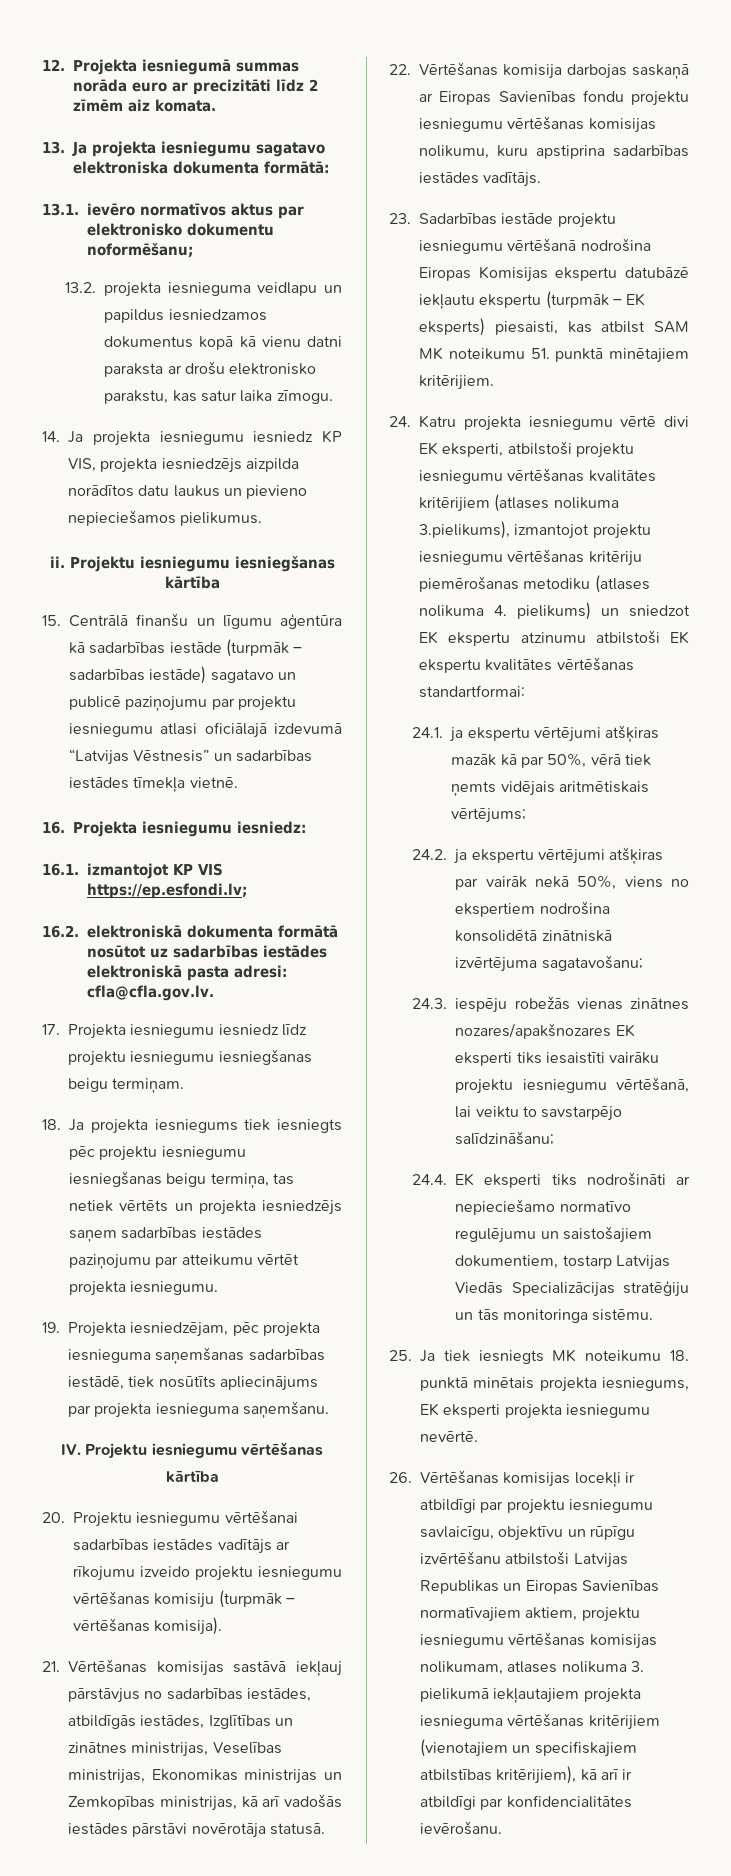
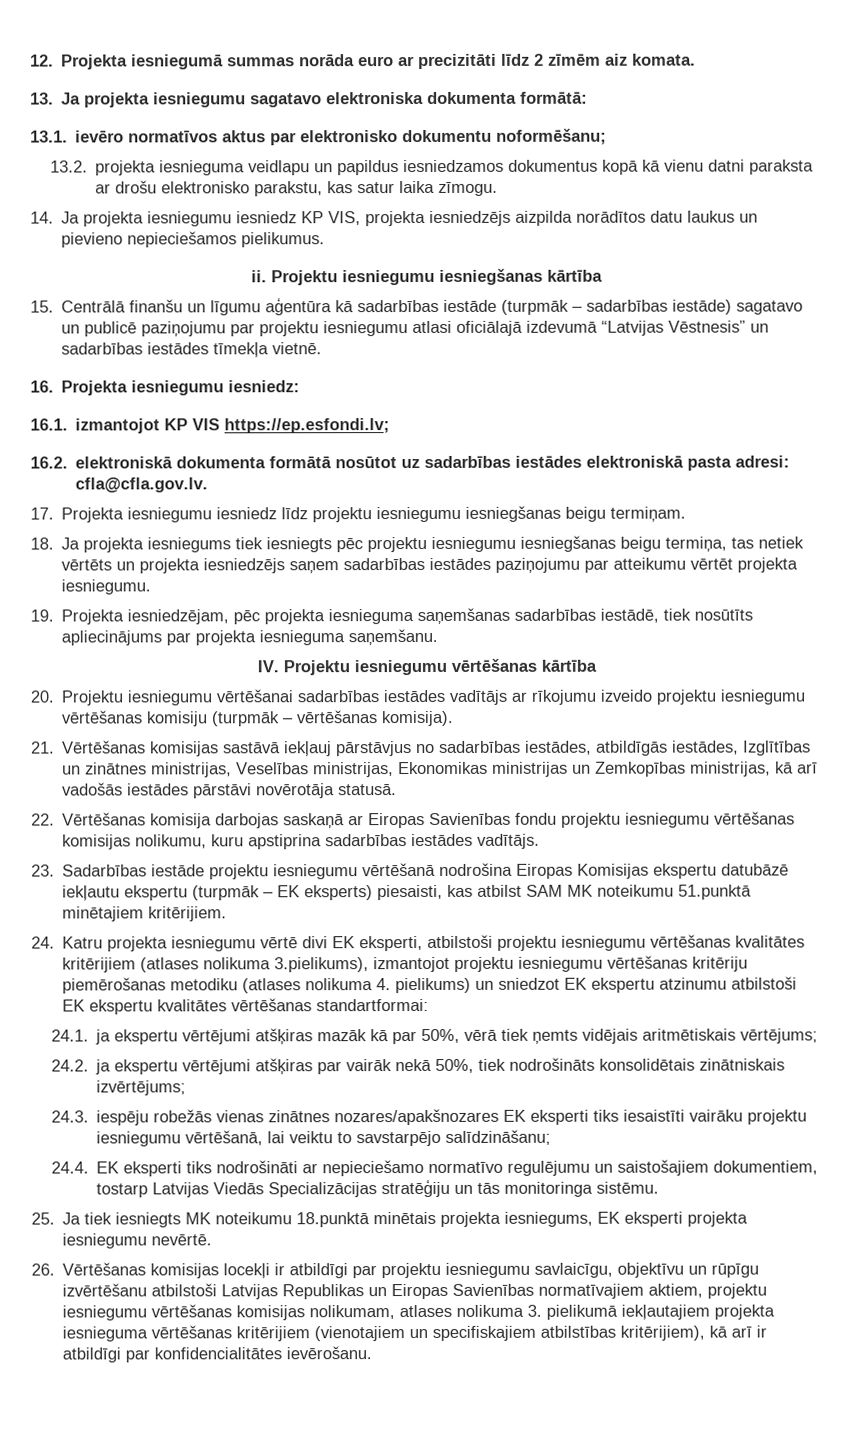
[530,348,604,362] 51. punktā -> [678,884,753,900] 51.punktā
[624,876,689,888] [455,901,610,917] [455,930,612,942] [455,955,643,972] viens no ekspertiem nodrošina konsolidētā zinātniskā izvērtējuma sagatavošanu; -> [477,1057,785,1071] [95,1080,186,1096] tiek nodrošināts konsolidētais zinātniskais izvērtējums;
[670,1350,689,1361] [420,1377,468,1391] 18. punktā -> [296,1212,371,1228] 18.punktā

